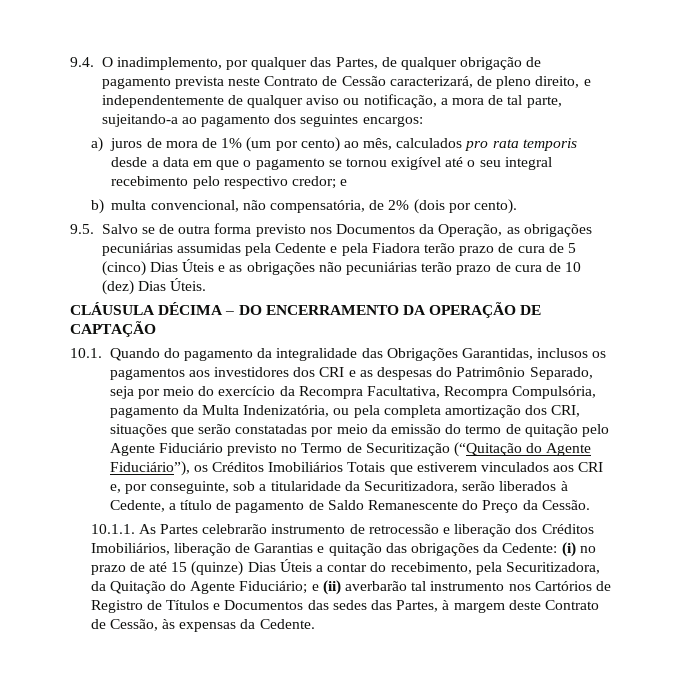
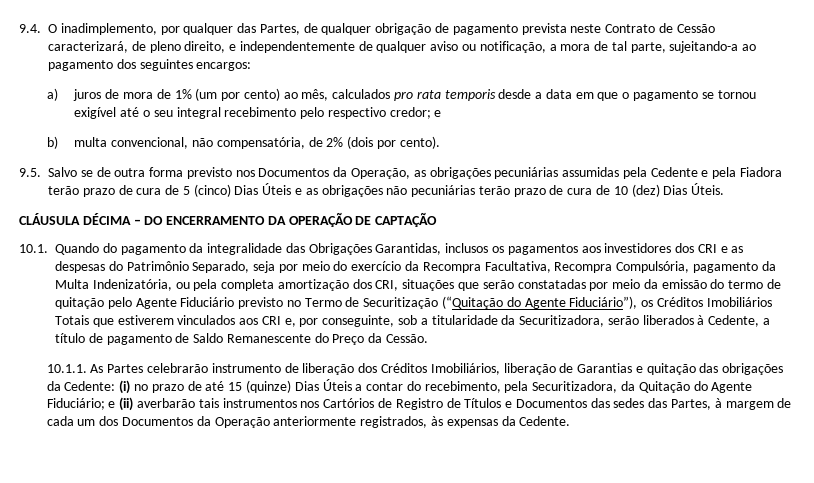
[368,524,450,534] retrocessão e -> (299, 368) none
[411,581,505,591] tal instrumento -> [198,398,297,408] tais instrumentos
[508,600,599,610] [90,619,158,631] deste Contrato de Cessão, -> [777,398,792,408] [46,416,428,428] de cada um dos Documentos da Operação anteriormente registrados,

